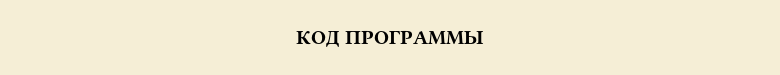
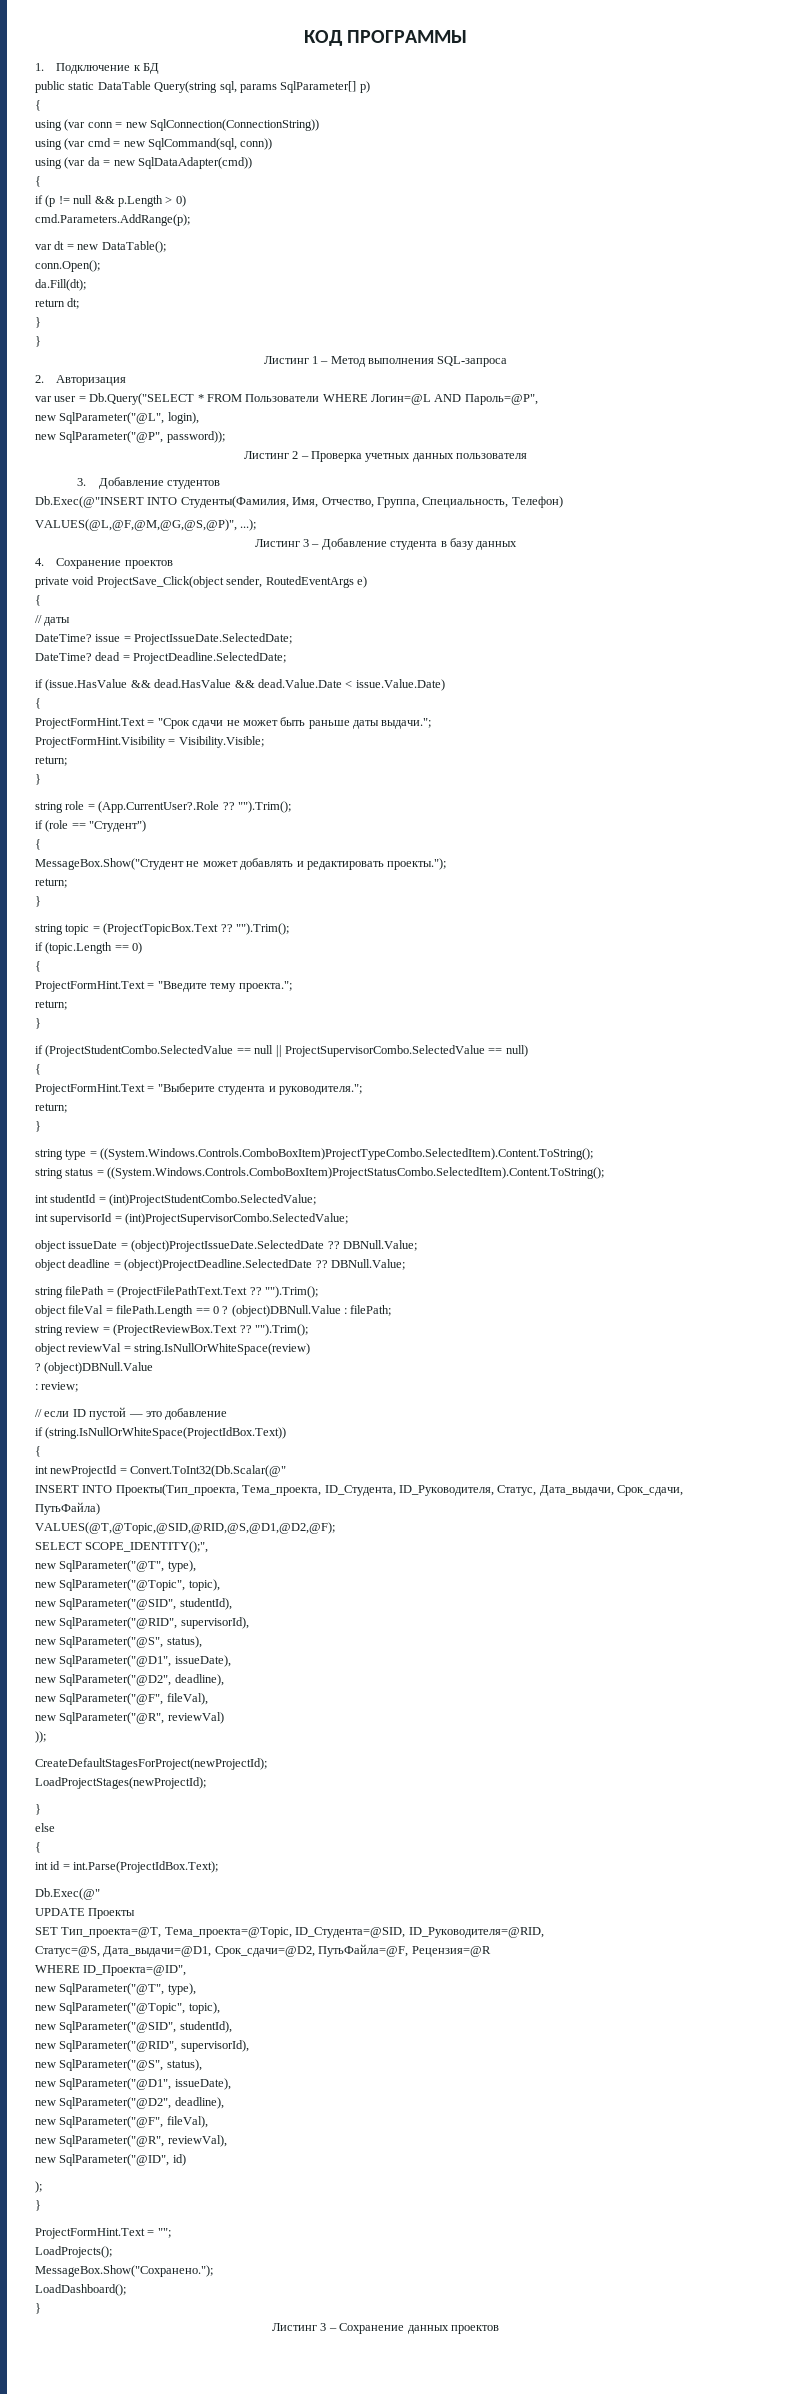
(485, 37) none -> [35,63,159,74] [35,81,370,93] [35,100,41,111] [35,119,319,131] [35,138,273,150] [35,157,252,169] [35,176,41,187] [35,195,186,207] [35,214,190,226] [35,241,166,253] [35,260,100,272] [35,279,86,291] [35,298,80,309] [35,317,41,328] [35,336,41,347] [263,356,508,367] [35,375,127,386] [35,393,538,405] [35,412,199,424] [35,431,225,443] [243,451,528,462] [77,477,220,489] [35,496,563,508] [35,519,257,531] [254,538,518,550] [35,558,173,569] [35,576,367,588] [35,595,41,606] [35,615,71,626] [35,633,293,645] [35,652,287,664] [35,679,445,691] [35,698,41,709] [35,717,432,729] [35,736,264,748] [35,756,67,766] [35,774,41,785] [35,801,291,813] [35,820,147,832] [35,839,41,850] [35,858,447,870] [35,878,67,888] [35,896,41,907] [35,923,289,935] [35,942,143,954] [35,961,41,972] [35,981,292,992] [35,1000,67,1010] [35,1018,41,1029] [35,1045,528,1057] [35,1064,41,1075] [35,1083,362,1095] [35,1103,67,1113] [35,1121,41,1132] [35,1148,594,1160] [35,1167,605,1179] [35,1194,317,1206] [35,1213,349,1225] [35,1240,417,1252] [35,1259,405,1271] [35,1286,318,1298] [35,1305,392,1317] [35,1324,308,1336] [35,1343,311,1355] [35,1362,154,1374] [35,1382,79,1392] [35,1407,228,1420] [35,1427,287,1439] [35,1446,41,1457] [35,1465,287,1477] [35,1484,683,1496] [35,1502,100,1515] [35,1522,335,1534] [35,1541,209,1553] [35,1560,196,1572] [35,1579,220,1591] [35,1598,232,1610] [35,1617,249,1629] [35,1636,202,1648] [35,1655,231,1667] [35,1674,224,1686] [35,1693,208,1705] [35,1712,224,1724] [35,1731,46,1743] [35,1758,267,1770] [35,1777,206,1789] [35,1804,41,1815] [35,1823,55,1832] [35,1842,41,1853] [35,1861,219,1873] [35,1888,100,1900] [35,1908,136,1919] [35,1927,544,1938] [35,1944,491,1957] [35,1965,187,1976] [35,1983,196,1995] [35,2002,220,2014] [35,2021,232,2033] [35,2040,249,2052] [35,2059,202,2071] [35,2078,231,2090] [35,2097,224,2109] [35,2116,208,2128] [35,2135,227,2147] [35,2154,186,2166] [35,2181,42,2193] [35,2200,41,2211] [35,2228,171,2239] [35,2246,112,2258] [35,2265,213,2277] [35,2284,126,2296] [35,2303,41,2314] [272,2323,499,2334] // 1. Подключение к БД // public static DataTable Query(string sql, params SqlParameter[] p) // { // using (var conn = new SqlConnection(ConnectionString)) // using (var cmd = new SqlCommand(sql, conn)) // using (var da = new SqlDataAdapter(cmd)) // { // if (p != null && p.Length > 0) // cmd.Parameters.AddRange(p); // var dt = new DataTable(); // conn.Open(); // da.Fill(dt); // return dt; // } // } // Листинг 1 – Метод выполнения SQL-запроса // 2. Авторизация // var user = Db.Query("SELECT * FROM Пользователи WHERE Логин=@L AND Пароль=@P", // new SqlParameter("@L", login), // new SqlParameter("@P", password)); // Листинг 2 – Проверка учетных данных пользователя // 3. Добавление студентов // Db.Exec(@"INSERT INTO Студенты(Фамилия, Имя, Отчество, Группа, Специальность, Телефон) // VALUES(@L,@F,@M,@G,@S,@P)", ...); // Листинг 3 – Добавление студента в базу данных // 4. Сохранение проектов // private void ProjectSave_Click(object sender, RoutedEventArgs e) // { // // даты // DateTime? issue = ProjectIssueDate.SelectedDate; // DateTime? dead = ProjectDeadline.SelectedDate; // if (issue.HasValue && dead.HasValue && dead.Value.Date < issue.Value.Date) // { // ProjectFormHint.Text = "Срок сдачи не может быть раньше даты выдачи."; // ProjectFormHint.Visibility = Visibility.Visible; // return; // } // string role = (App.CurrentUser?.Role ?? "").Trim(); // if (role == "Студент") // { // MessageBox.Show("Студент не может добавлять и редактировать проекты."); // return; // } // string topic = (ProjectTopicBox.Text ?? "").Trim(); // if (topic.Length == 0) // { // ProjectFormHint.Text = "Введите тему проекта."; // return; // } // if (ProjectStudentCombo.SelectedValue == null || ProjectSupervisorCombo.SelectedValue == null) // { // ProjectFormHint.Text = "Выберите студента и руководителя."; // return; // } // string type = ((System.Windows.Controls.ComboBoxItem)ProjectTypeCombo.SelectedItem).Content.ToString(); // string status = ((System.Windows.Controls.ComboBoxItem)ProjectStatusCombo.SelectedItem).Content.ToString(); // int studentId = (int)ProjectStudentCombo.SelectedValue; // int supervisorId = (int)ProjectSupervisorCombo.SelectedValue; // object issueDate = (object)ProjectIssueDate.SelectedDate ?? DBNull.Value; // object deadline = (object)ProjectDeadline.SelectedDate ?? DBNull.Value; // string filePath = (ProjectFilePathText.Text ?? "").Trim(); // object fileVal = filePath.Length == 0 ? (object)DBNull.Value : filePath; // string review = (ProjectReviewBox.Text ?? "").Trim(); // object reviewVal = string.IsNullOrWhiteSpace(review) // ? (object)DBNull.Value // : review; // // если ID пустой — это добавление // if (string.IsNullOrWhiteSpace(ProjectIdBox.Text)) // { // int newProjectId = Convert.ToInt32(Db.Scalar(@" // INSERT INTO Проекты(Тип_проекта, Тема_проекта, ID_Студента, ID_Руководителя, Статус, Дата_выдачи, Срок_сдачи, ПутьФайла) // VALUES(@T,@Topic,@SID,@RID,@S,@D1,@D2,@F); // SELECT SCOPE_IDENTITY();", // new SqlParameter("@T", type), // new SqlParameter("@Topic", topic), // new SqlParameter("@SID", studentId), // new SqlParameter("@RID", supervisorId), // new SqlParameter("@S", status), // new SqlParameter("@D1", issueDate), // new SqlParameter("@D2", deadline), // new SqlParameter("@F", fileVal), // new SqlParameter("@R", reviewVal) // )); // CreateDefaultStagesForProject(newProjectId); // LoadProjectStages(newProjectId); // } // else // { // int id = int.Parse(ProjectIdBox.Text); // Db.Exec(@" // UPDATE Проекты // SET Тип_проекта=@T, Тема_проекта=@Topic, ID_Студента=@SID, ID_Руководителя=@RID, // Статус=@S, Дата_выдачи=@D1, Срок_сдачи=@D2, ПутьФайла=@F, Рецензия=@R // WHERE ID_Проекта=@ID", // new SqlParameter("@T", type), // new SqlParameter("@Topic", topic), // new SqlParameter("@SID", studentId), // new SqlParameter("@RID", supervisorId), // new SqlParameter("@S", status), // new SqlParameter("@D1", issueDate), // new SqlParameter("@D2", deadline), // new SqlParameter("@F", fileVal), // new SqlParameter("@R", reviewVal), // new SqlParameter("@ID", id) // ); // } // ProjectFormHint.Text = ""; // LoadProjects(); // MessageBox.Show("Сохранено."); // LoadDashboard(); // } // Листинг 3 – Сохранение данных проектов

